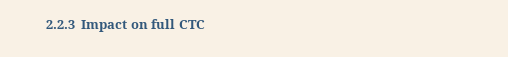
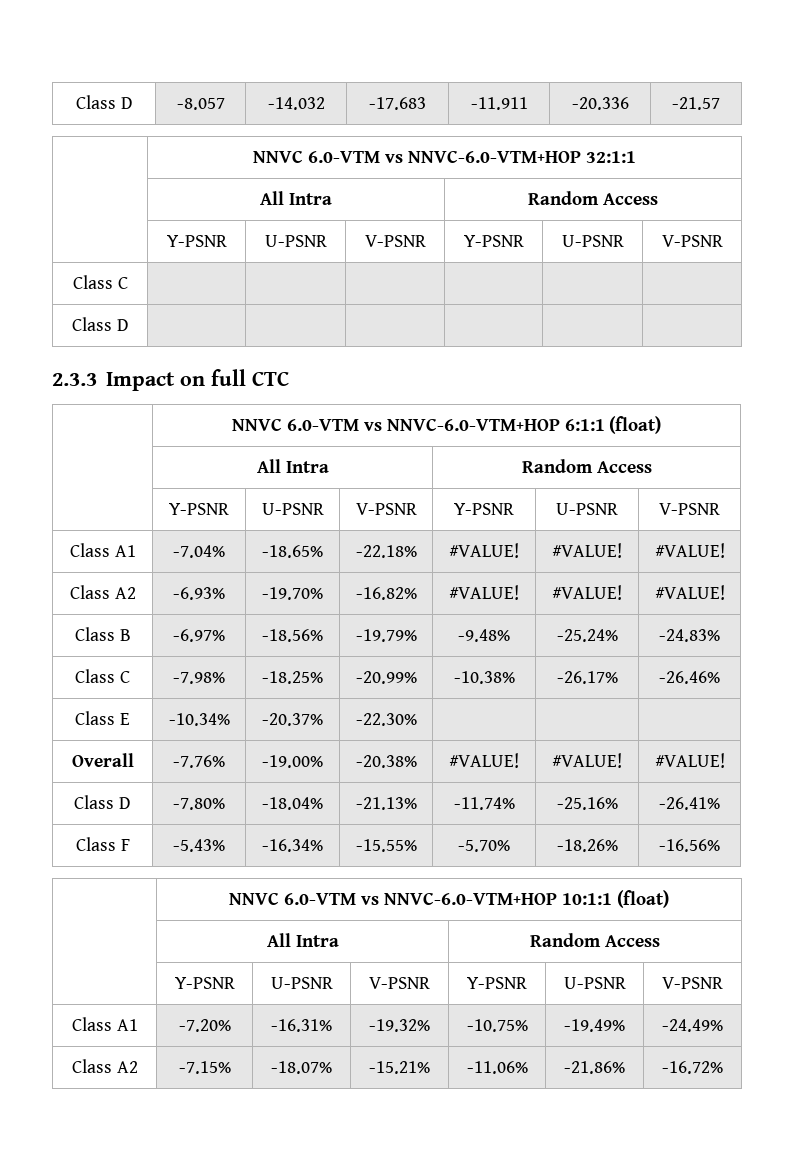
[46,19,205,32] 2.2.3 Impact on full CTC -> [75,95,133,109] [176,98,225,110] [267,97,325,110] [369,97,426,110] [470,97,528,110] [571,97,629,110] [672,97,720,110] [253,150,636,163] [260,191,332,205] [528,191,658,205] [166,235,227,247] [264,235,327,247] [364,235,426,247] [463,235,524,247] [561,235,624,247] [661,235,723,247] [72,275,128,289] [71,317,129,331] [52,369,290,391] [231,416,662,434] [256,459,329,473] [521,459,652,473] [169,503,229,515] [261,503,324,515] [355,503,417,515] [454,503,514,515] [556,503,618,515] [659,503,720,515] [69,543,136,557] [173,545,225,558] [262,545,323,558] [355,545,417,558] [449,543,519,558] [552,543,622,558] [654,543,725,558] [69,585,136,599] [173,587,225,600] [262,587,323,600] [355,587,417,600] [449,585,519,600] [552,585,622,600] [654,585,725,600] [74,627,131,641] [173,629,225,642] [262,629,323,642] [355,629,417,642] [458,629,510,642] [556,629,618,642] [659,629,720,642] [75,669,130,683] [173,672,225,684] [262,671,323,684] [355,671,417,684] [453,671,515,684] [556,671,618,684] [659,671,720,684] [75,711,130,725] [168,713,230,726] [262,713,323,726] [355,713,417,726] [71,753,134,767] [173,755,225,768] [262,755,323,768] [355,755,417,768] [449,753,519,768] [552,753,622,768] [654,753,725,768] [74,795,131,809] [173,798,225,810] [262,797,323,810] [355,797,417,810] [453,797,515,810] [556,797,618,810] [659,797,720,810] [75,837,130,851] [173,839,225,852] [262,839,323,852] [355,839,417,852] [458,840,510,852] [556,839,618,852] [659,839,720,852] [229,890,669,908] [266,933,339,947] [530,933,660,947] [174,977,235,989] [270,977,333,989] [369,977,430,989] [467,977,527,989] [563,977,626,989] [662,977,723,989] [71,1017,138,1031] [178,1019,231,1032] [271,1019,332,1032] [369,1019,430,1032] [466,1019,528,1032] [564,1019,625,1032] [662,1019,723,1032] [71,1059,138,1073] [178,1061,231,1074] [271,1061,332,1074] [369,1061,430,1074] [466,1061,528,1074] [564,1061,625,1074] [662,1061,723,1074] Class D | -8.057 | -14.032 | -17.683 | -11.911 | -20.336 | -21.57 // | NNVC 6.0-VTM vs NNVC-6.0-VTM+HOP 32:1:1 // | All Intra | Random Access // | Y-PSNR | U-PSNR | V-PSNR | Y-PSNR | U-PSNR | V-PSNR // Class C | | | | | | // Class D | | | | | | // 2.3.3 Impact on full CTC // | NNVC 6.0-VTM vs NNVC-6.0-VTM+HOP 6:1:1 (float) // | All Intra | Random Access // | Y-PSNR | U-PSNR | V-PSNR | Y-PSNR | U-PSNR | V-PSNR // Class A1 | -7.04% | -18.65% | -22.18% | #VALUE! | #VALUE! | #VALUE! // Class A2 | -6.93% | -19.70% | -16.82% | #VALUE! | #VALUE! | #VALUE! // Class B | -6.97% | -18.56% | -19.79% | -9.48% | -25.24% | -24.83% // Class C | -7.98% | -18.25% | -20.99% | -10.38% | -26.17% | -26.46% // Class E | -10.34% | -20.37% | -22.30% | | | // Overall | -7.76% | -19.00% | -20.38% | #VALUE! | #VALUE! | #VALUE! // Class D | -7.80% | -18.04% | -21.13% | -11.74% | -25.16% | -26.41% // Class F | -5.43% | -16.34% | -15.55% | -5.70% | -18.26% | -16.56% // | NNVC 6.0-VTM vs NNVC-6.0-VTM+HOP 10:1:1 (float) // | All Intra | Random Access // | Y-PSNR | U-PSNR | V-PSNR | Y-PSNR | U-PSNR | V-PSNR // Class A1 | -7.20% | -16.31% | -19.32% | -10.75% | -19.49% | -24.49% // Class A2 | -7.15% | -18.07% | -15.21% | -11.06% | -21.86% | -16.72%

